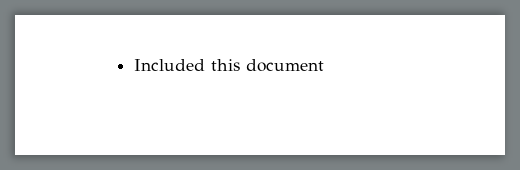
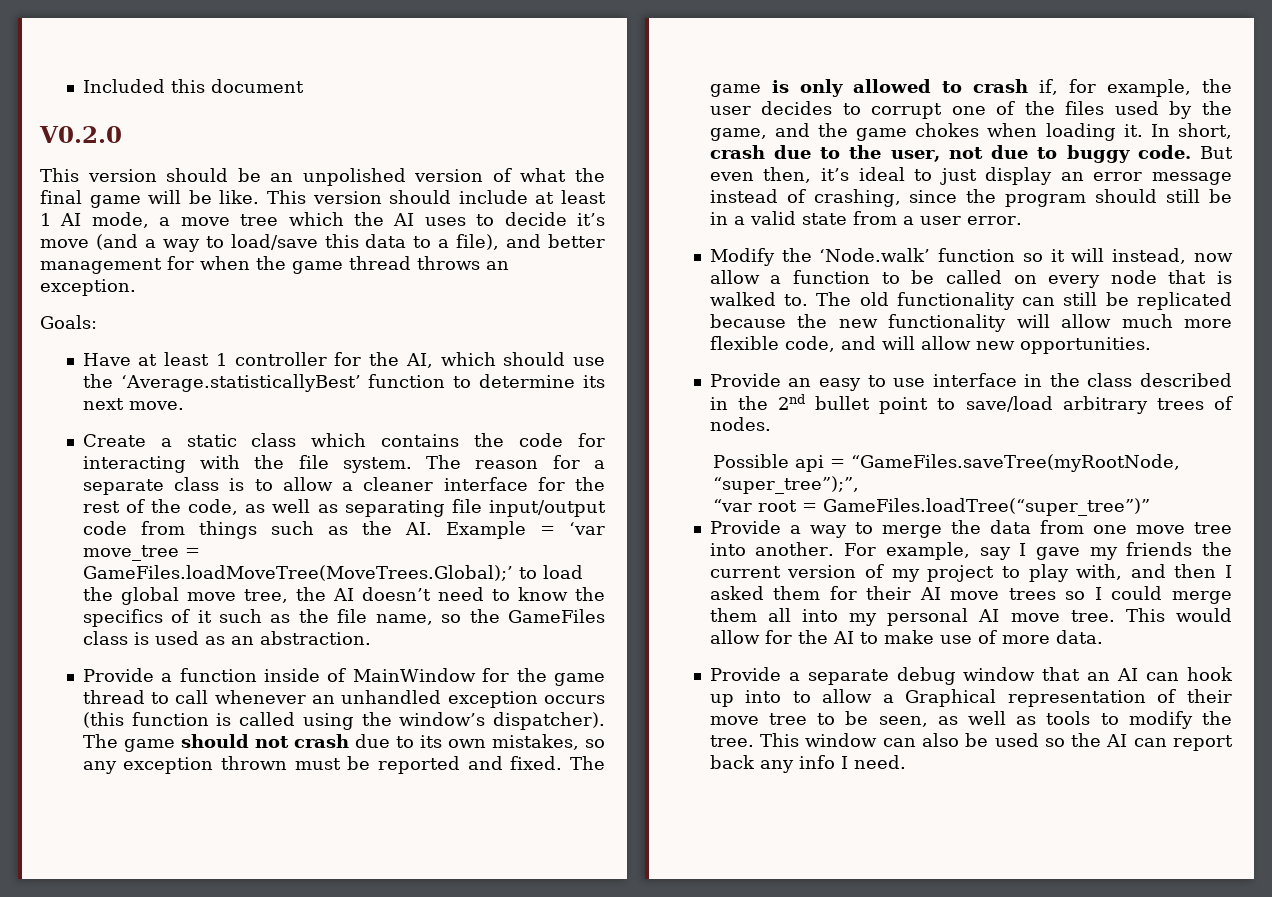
(324, 65) none -> [39,126,122,143] [40,168,605,186] [40,190,607,208] [40,212,606,228] [40,234,606,252] [40,256,509,274] [40,279,136,296] [40,315,97,329] [82,352,605,368] [82,374,605,392] [82,398,184,410] [82,433,605,447] [82,455,605,473] [82,477,605,495] [82,499,606,517] [82,521,605,539] [82,545,200,561] [82,565,583,581] [82,587,605,605] [82,609,605,627] [82,631,371,645] [82,668,605,686] [82,690,605,708] [82,712,605,730] [82,734,605,752] [82,756,605,774] [709,79,1232,97] [709,101,1232,119] [709,123,1232,141] [709,145,1233,163] [709,167,1232,185] [709,189,1232,207] [709,211,1022,225] [709,248,1233,266] [709,270,1232,288] [709,292,1232,310] [709,314,1232,332] [709,336,1151,354] [709,373,1232,391] [709,394,1233,414] [709,417,771,431] [712,454,1180,472] [712,476,859,494] [712,498,1150,516] [709,520,1232,538] [709,542,1232,560] [709,564,1232,582] [709,586,1232,604] [709,608,1232,626] [709,630,1103,644] [709,667,1233,685] [709,689,1232,707] [709,711,1232,729] [709,733,1233,751] [709,755,906,773] // V0.2.0 // This version should be an unpolished version of what the final game will be like. This version should include at least 1 AI mode, a move tree which the AI uses to decide it’s move (and a way to load/save this data to a file), and better management for when the game thread throws an exception. // Goals: // Have at least 1 controller for the AI, which should use the ‘Average.statisticallyBest’ function to determine its next move. // Create a static class which contains the code for interacting with the file system. The reason for a separate class is to allow a cleaner interface for the rest of the code, as well as separating file input/output code from things such as the AI. Example = ‘var move_tree = GameFiles.loadMoveTree(MoveTrees.Global);’ to load the global move tree, the AI doesn’t need to know the specifics of it such as the file name, so the GameFiles class is used as an abstraction. // Provide a function inside of MainWindow for the game thread to call whenever an unhandled exception occurs (this function is called using the window’s dispatcher). The game should not crash due to its own mistakes, so any exception thrown must be reported and fixed. The game is only allowed to crash if, for example, the user decides to corrupt one of the files used by the game, and the game chokes when loading it. In short, crash due to the user, not due to buggy code. But even then, it’s ideal to just display an error message instead of crashing, since the program should still be in a valid state from a user error. // Modify the ‘Node.walk’ function so it will instead, now allow a function to be called on every node that is walked to. The old functionality can still be replicated because the new functionality will allow much more flexible code, and will allow new opportunities. // Provide an easy to use interface in the class described in the 2nd bullet point to save/load arbitrary trees of nodes. // Possible api = “GameFiles.saveTree(myRootNode, “super_tree”);”, // “var root = GameFiles.loadTree(“super_tree”)” // Provide a way to merge the data from one move tree into another. For example, say I gave my friends the current version of my project to play with, and then I asked them for their AI move trees so I could merge them all into my personal AI move tree. This would allow for the AI to make use of more data. // Provide a separate debug window that an AI can hook up into to allow a Graphical representation of their move tree to be seen, as well as tools to modify the tree. This window can also be used so the AI can report back any info I need.

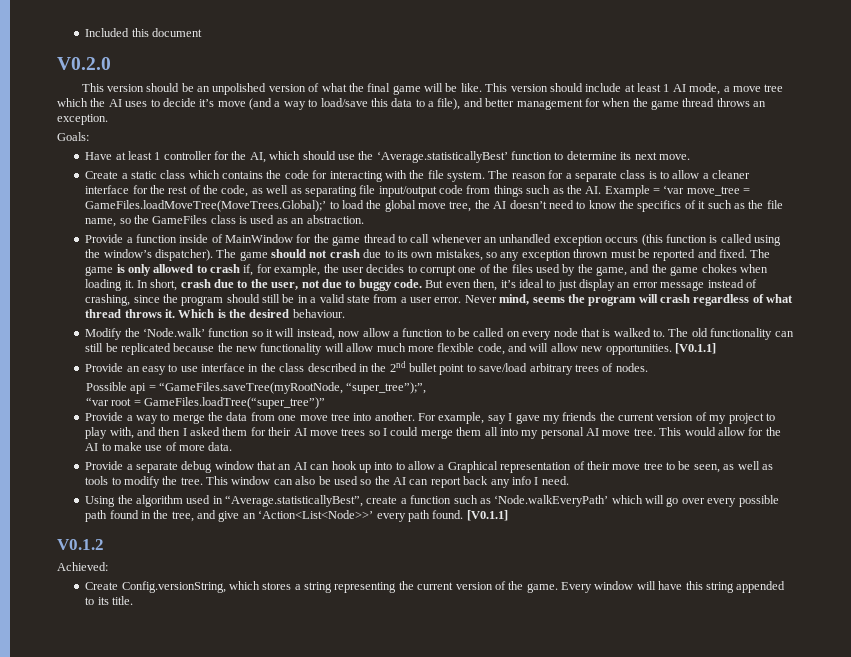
(1022, 220) none -> [464,294,794,306] [85,309,345,318] Never mind, seems the program will crash regardless of what thread throws it. Which is the desired behaviour.
(1151, 345) none -> [674,343,716,354] [V0.1.1]
(906, 762) none -> [85,495,779,507] [85,510,508,522] [57,539,104,550] [57,562,108,571] [85,581,786,593] [85,596,133,605] // Using the algorithm used in “Average.statisticallyBest”, create a function such as ‘Node.walkEveryPath’ which will go over every possible path found in the tree, and give an ‘Action<List<Node>>’ every path found. [V0.1.1] // V0.1.2 // Achieved: // Create Config.versionString, which stores a string representing the current version of the game. Every window will have this string appended to its title.

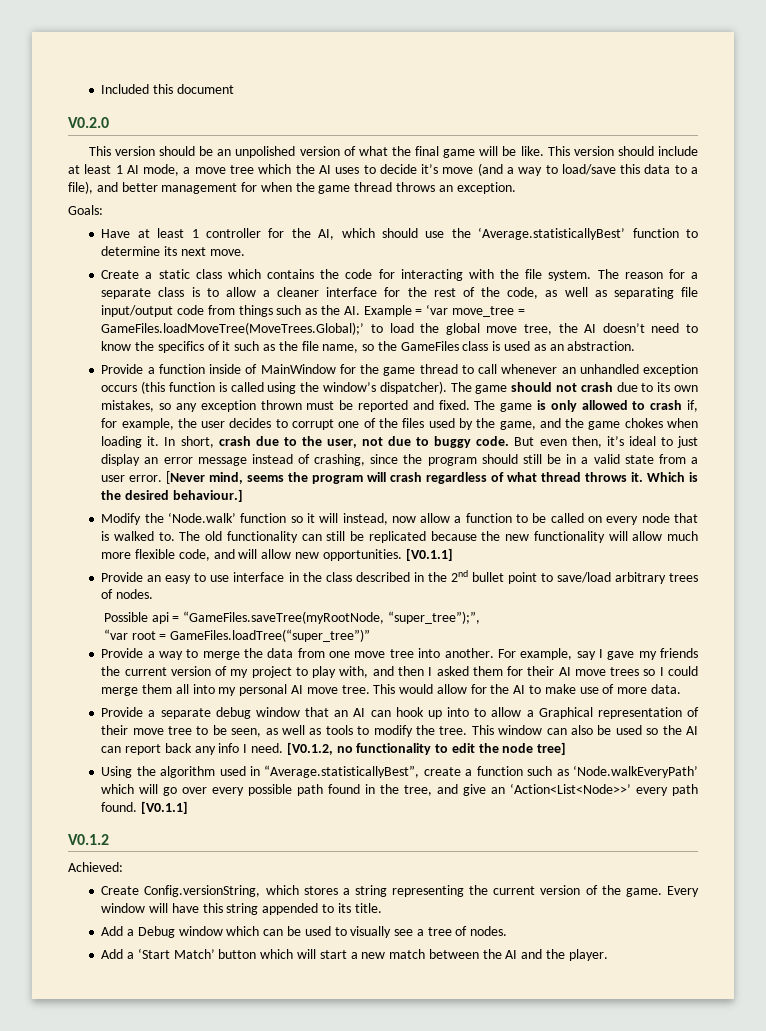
[464,295,497,303] Never -> [166,471,206,484] [Never
[292,309,345,318] behaviour. -> [172,489,243,502] behaviour.]
(569, 480) none -> [286,742,567,755] [V0.1.2, no functionality to edit the node tree]
(133, 600) none -> [101,926,508,938] [101,948,608,961] // Add a Debug window which can be used to visually see a tree of nodes. // Add a ‘Start Match’ button which will start a new match between the AI and the player.

